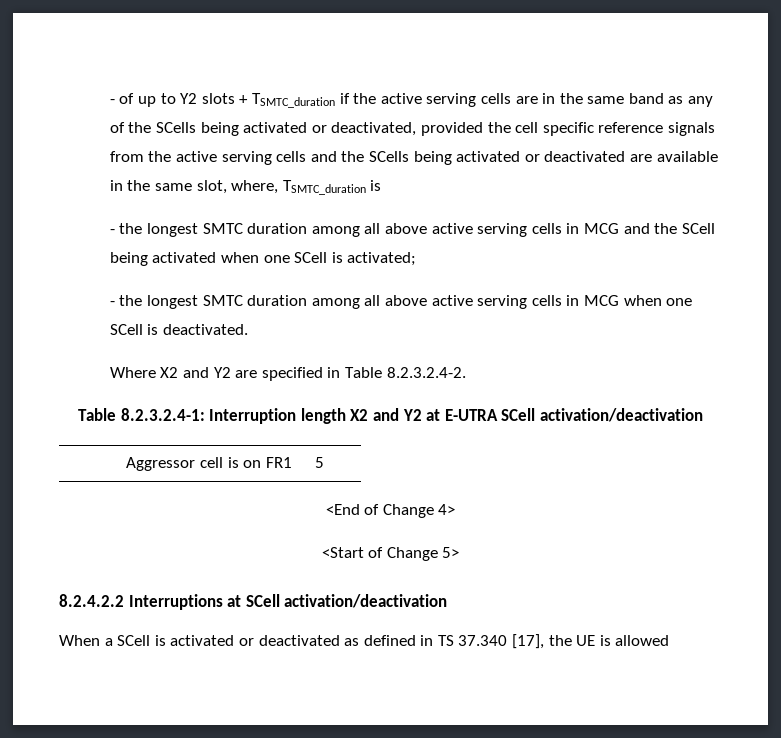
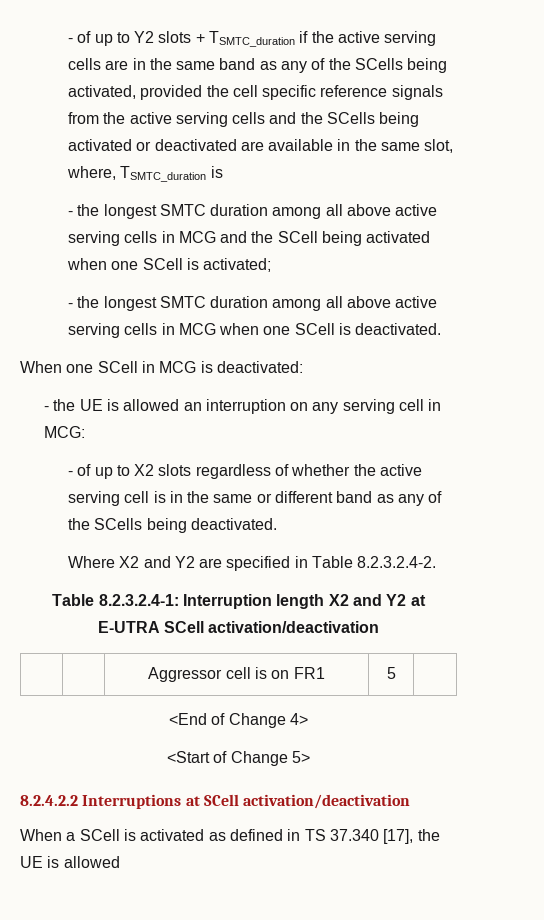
[243,122,417,136] activated or deactivated, -> [67,85,136,99] activated,
(249, 329) none -> [20,361,303,373] [43,399,442,414] [43,426,85,438] [67,464,423,479] [67,491,443,506] [67,518,277,533] // When one SCell in MCG is deactivated: // - the UE is allowed an interruption on any serving cell in MCG: // - of up to X2 slots regardless of whether the active serving cell is in the same or different band as any of the SCells being deactivated.
[238,635,340,646] or deactivated -> (205, 835) none

